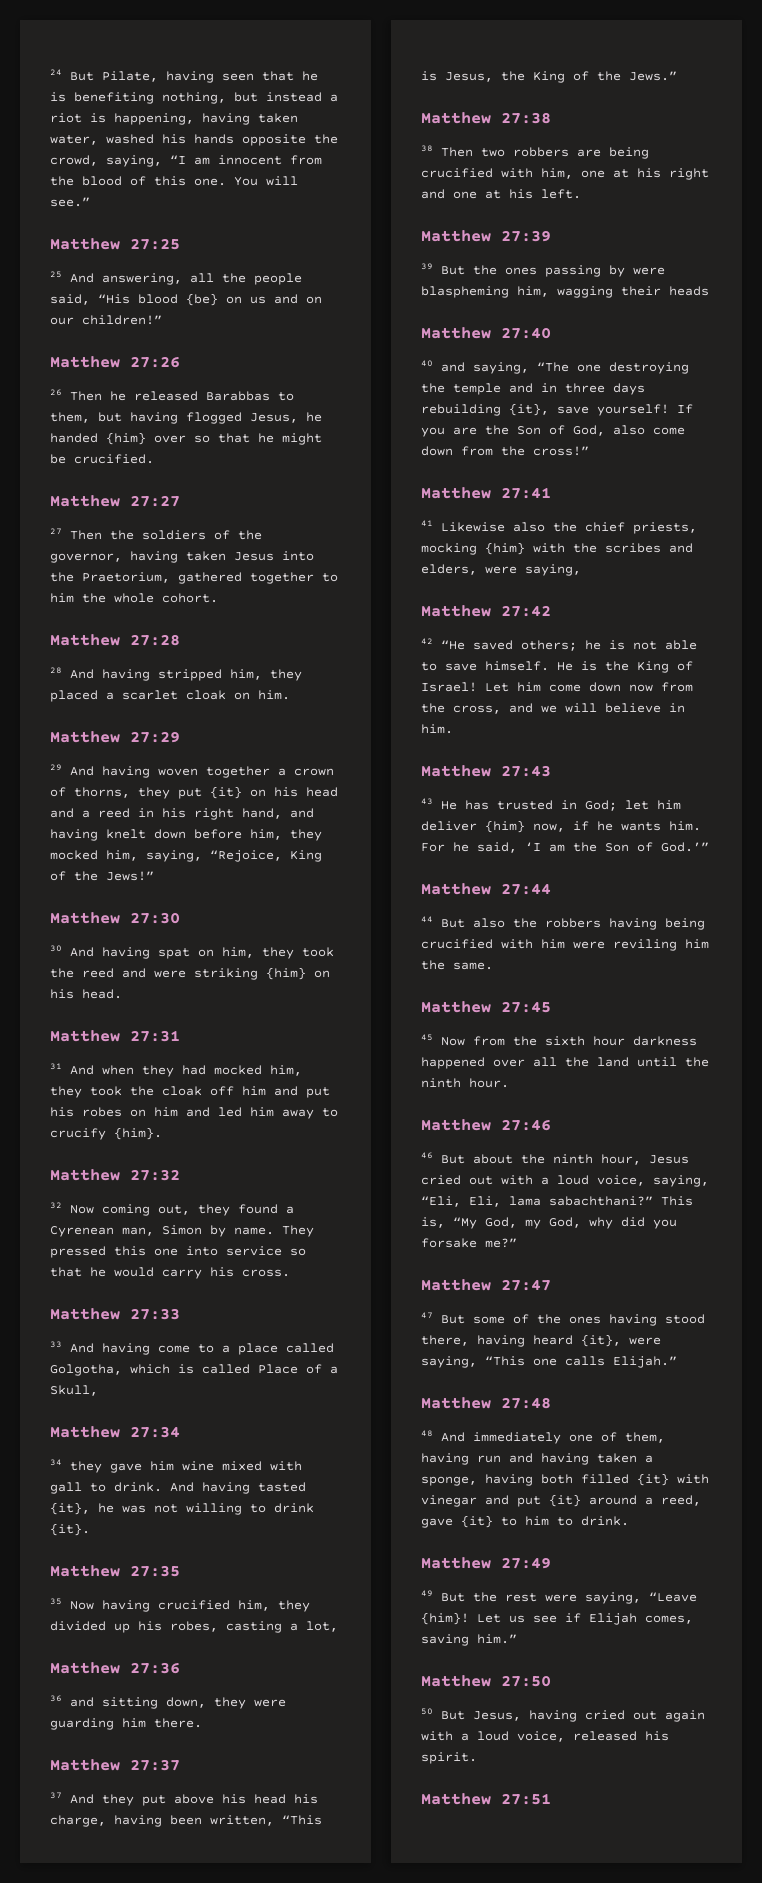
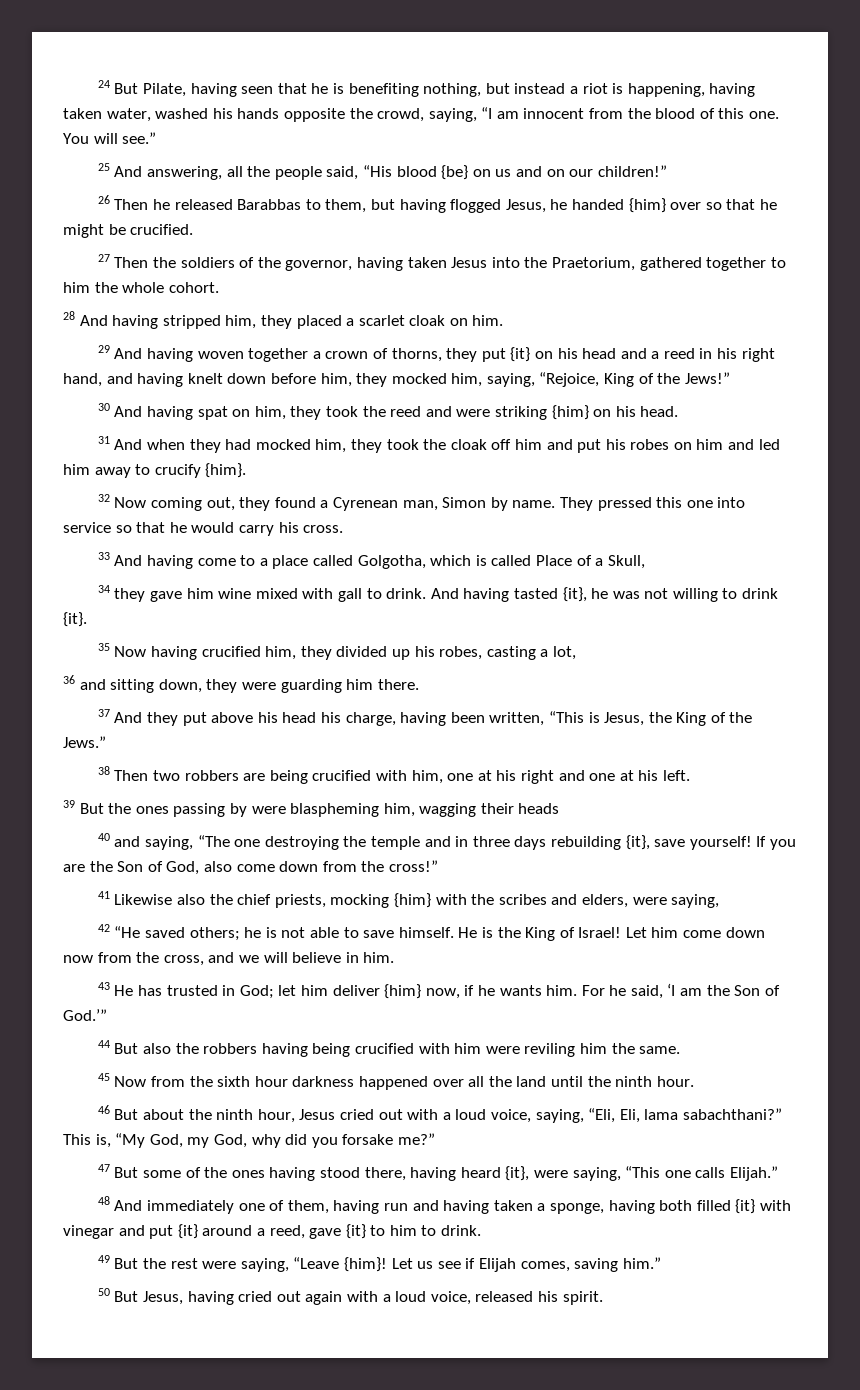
[50,238,180,250] // Matthew 27:25 -> (157, 138) none
[50,356,180,368] // Matthew 27:26 -> (667, 171) none
[50,495,180,507] // Matthew 27:27 -> (194, 229) none
[50,634,180,646] // Matthew 27:28 -> (219, 287) none
[50,731,180,743] // Matthew 27:29 -> (504, 320) none
[50,912,180,924] // Matthew 27:30 -> (730, 378) none
[50,1030,180,1042] // Matthew 27:31 -> (679, 411) none
[50,1169,180,1181] // Matthew 27:32 -> (247, 470) none
[50,1308,180,1320] // Matthew 27:33 -> (344, 529) none
[50,1426,180,1438] // Matthew 27:34 -> (645, 562) none
[50,1565,180,1577] // Matthew 27:35 -> (87, 619) none
[50,1662,180,1674] // Matthew 27:36 -> (576, 653) none
[50,1759,180,1771] // Matthew 27:37 -> (419, 684) none
[421,112,551,124] // Matthew 27:38 -> (106, 742) none
[421,230,551,242] // Matthew 27:39 -> (690, 775) none
[421,327,551,339] // Matthew 27:40 -> (560, 808) none
[421,487,551,499] // Matthew 27:41 -> (438, 866) none
[421,605,551,617] // Matthew 27:42 -> (720, 901) none
[421,765,551,777] // Matthew 27:43 -> (395, 957) none
[421,883,551,895] // Matthew 27:44 -> (107, 1015) none
[421,1001,551,1013] // Matthew 27:45 -> (681, 1050) none
[421,1119,551,1131] // Matthew 27:46 -> (694, 1081) none
[421,1279,551,1291] // Matthew 27:47 -> (435, 1139) none
[421,1397,551,1409] // Matthew 27:48 -> (778, 1173) none
[421,1557,551,1569] // Matthew 27:49 -> (482, 1230) none
[421,1675,551,1687] // Matthew 27:50 -> (661, 1263) none
[421,1793,551,1805] // Matthew 27:51 -> (603, 1298) none

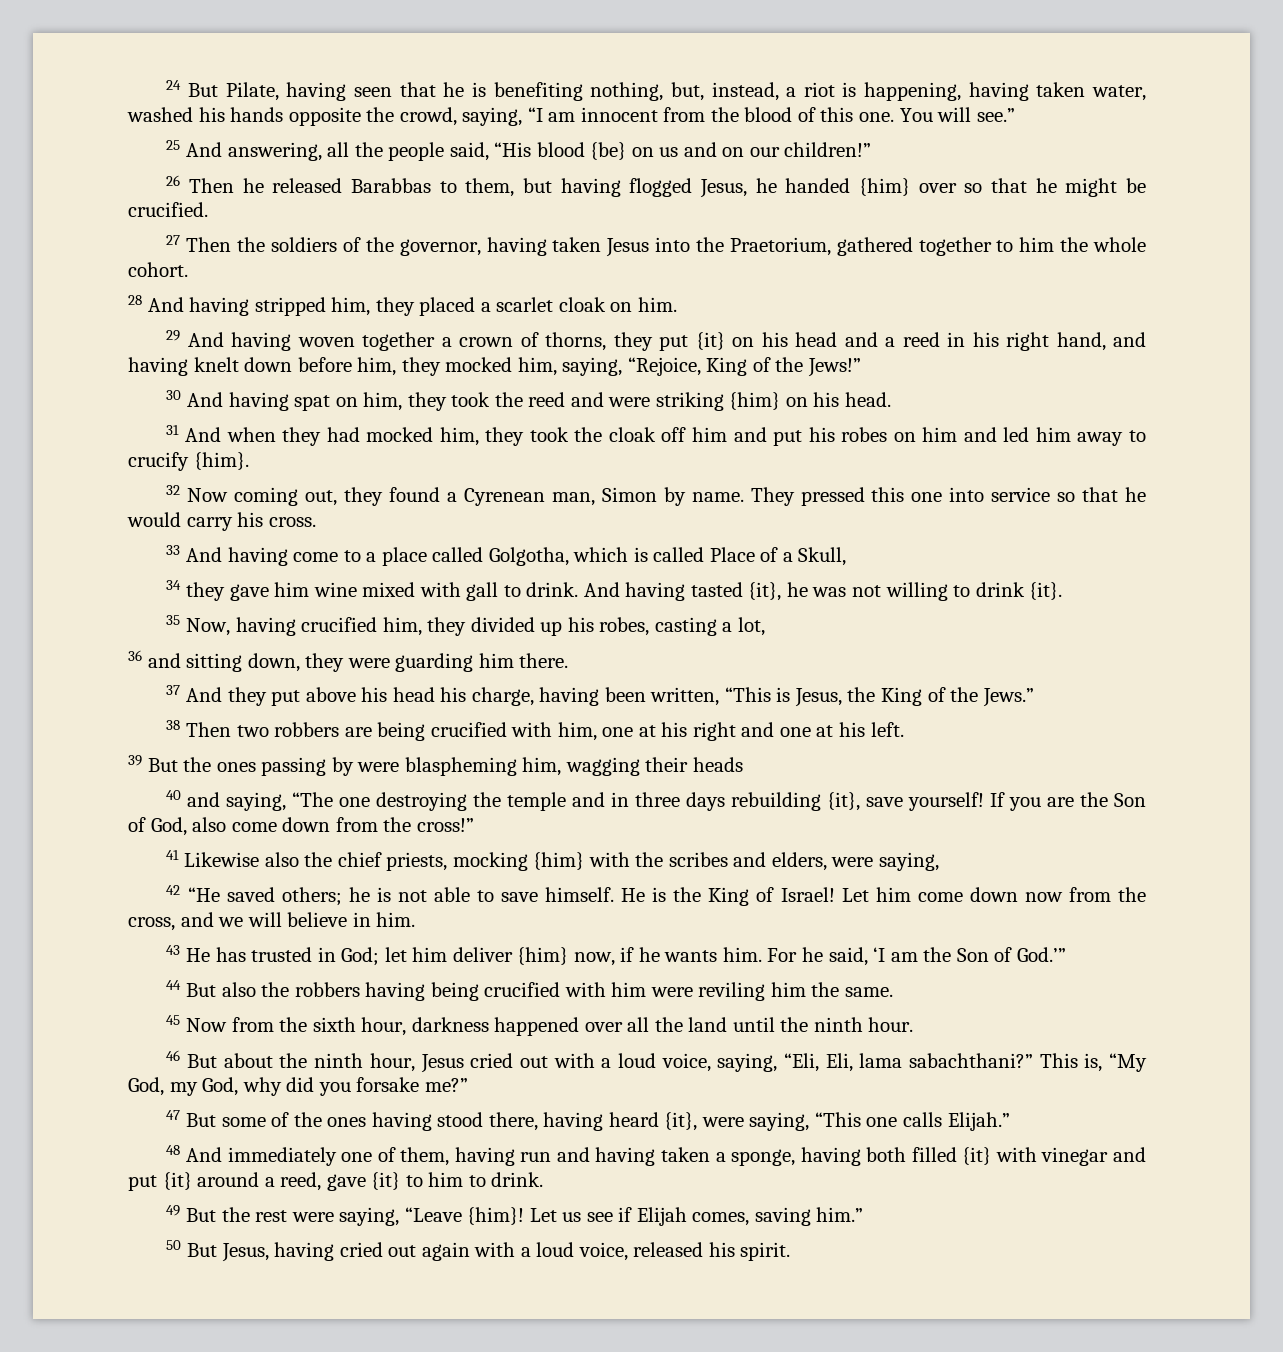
[485,83,566,94] but instead -> [670,82,779,101] but, instead,
[114,646,147,657] Now -> [185,618,230,636] Now,
[254,1076,288,1087] hour -> [361,1017,407,1036] hour,

